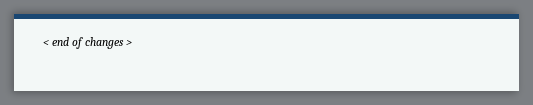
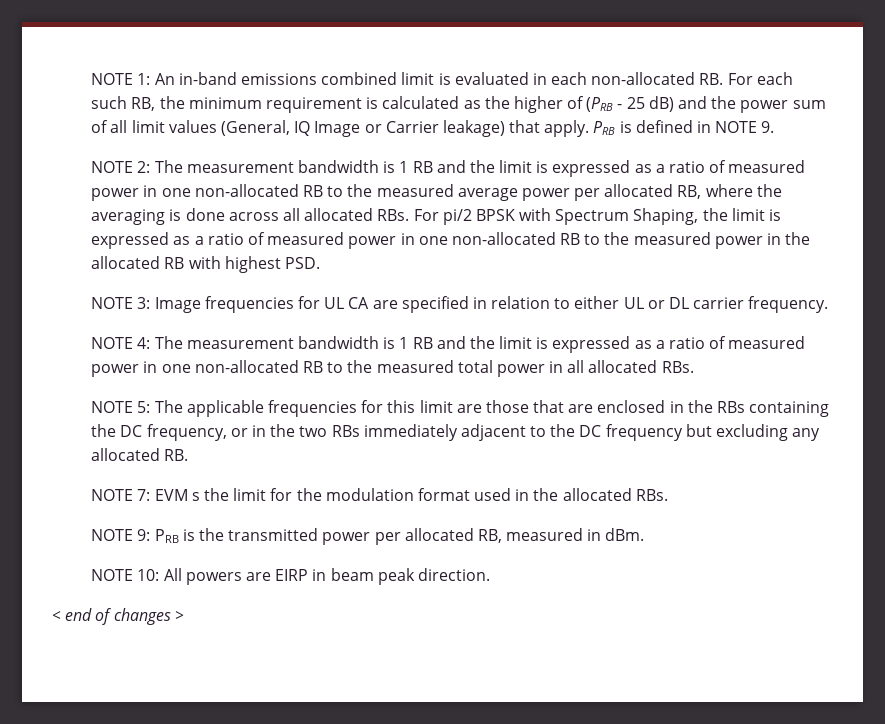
(43, 43) none -> [91,72,793,85] [91,96,826,113] [91,120,775,137] [91,160,806,177] [91,184,782,201] [91,208,782,225] [91,232,811,249] [91,256,320,273] [91,296,829,313] [91,336,806,353] [91,360,694,377] [91,400,830,417] [91,424,821,441] [91,448,189,461] [91,488,668,501] [91,528,645,545] [91,568,490,585] NOTE 1: An in-band emissions combined limit is evaluated in each non-allocated RB. For each such RB, the minimum requirement is calculated as the higher of (PRB - 25 dB) and the power sum of all limit values (General, IQ Image or Carrier leakage) that apply. PRB is defined in NOTE 9. // NOTE 2: The measurement bandwidth is 1 RB and the limit is expressed as a ratio of measured power in one non-allocated RB to the measured average power per allocated RB, where the averaging is done across all allocated RBs. For pi/2 BPSK with Spectrum Shaping, the limit is expressed as a ratio of measured power in one non-allocated RB to the measured power in the allocated RB with highest PSD. // NOTE 3: Image frequencies for UL CA are specified in relation to either UL or DL carrier frequency. // NOTE 4: The measurement bandwidth is 1 RB and the limit is expressed as a ratio of measured power in one non-allocated RB to the measured total power in all allocated RBs. // NOTE 5: The applicable frequencies for this limit are those that are enclosed in the RBs containing the DC frequency, or in the two RBs immediately adjacent to the DC frequency but excluding any allocated RB. // NOTE 7: EVM s the limit for the modulation format used in the allocated RBs. // NOTE 9: PRB is the transmitted power per allocated RB, measured in dBm. // NOTE 10: All powers are EIRP in beam peak direction. //

